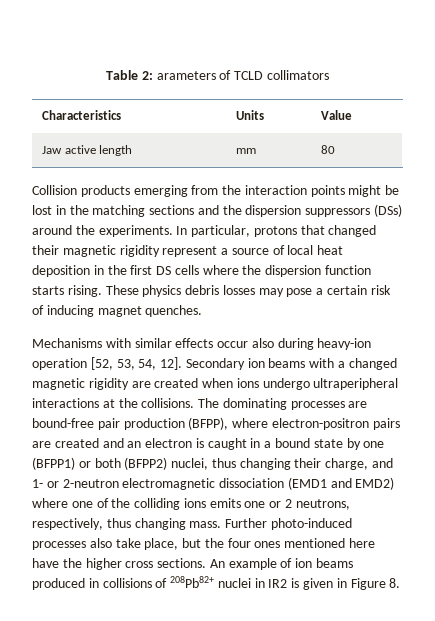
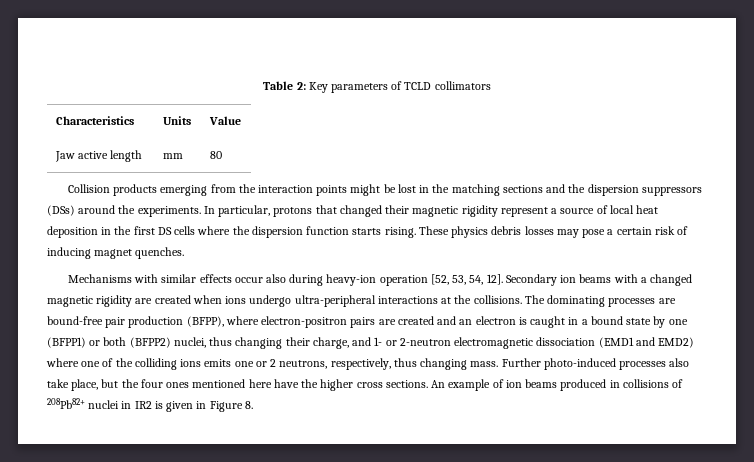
[156,71,216,80] arameters -> [308,82,388,93] Key parameters
[313,378,399,390] ultraperipheral -> [294,295,376,307] ultra-peripheral

